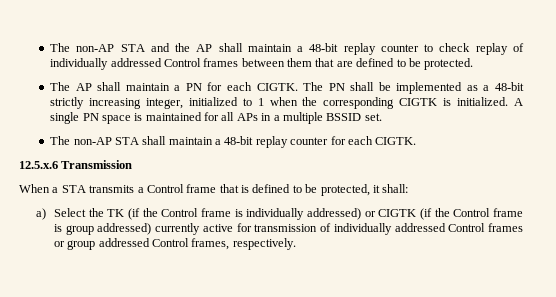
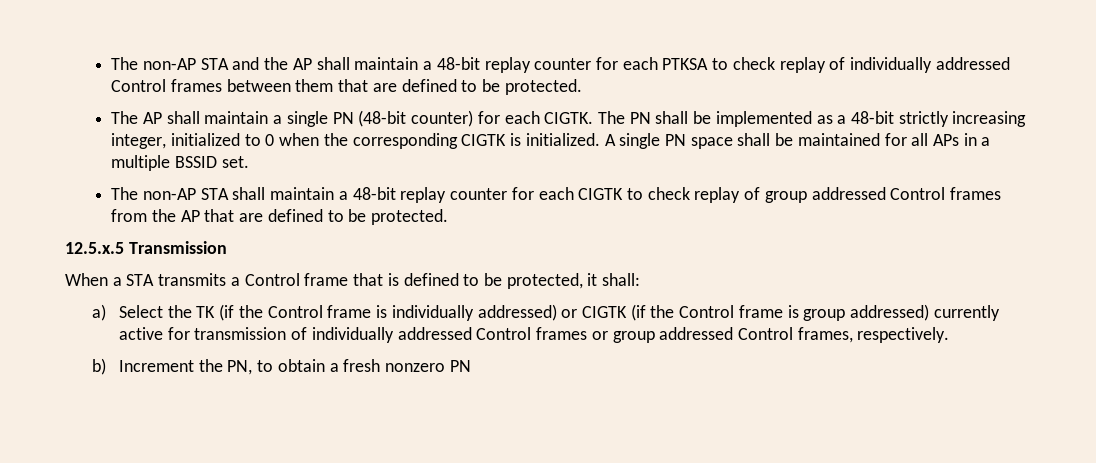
(419, 48) none -> [595,57,709,70] for each PTKSA
[185,83,202,91] PN -> [286,110,474,127] single PN (48-bit counter)
[257,98,264,106] 1 -> [265,134,275,146] 0
[134,113,143,121] is -> [737,133,794,146] shall be
[375,137,417,145] [19,161,58,169] CIGTK. // 12.5.x.6 -> [578,187,1002,203] [111,209,449,225] [65,242,124,254] CIGTK to check replay of group addressed Control frames from the AP that are defined to be protected. // 12.5.x.5
(296, 244) none -> [92,358,471,375] // b) Increment the PN, to obtain a fresh nonzero PN

